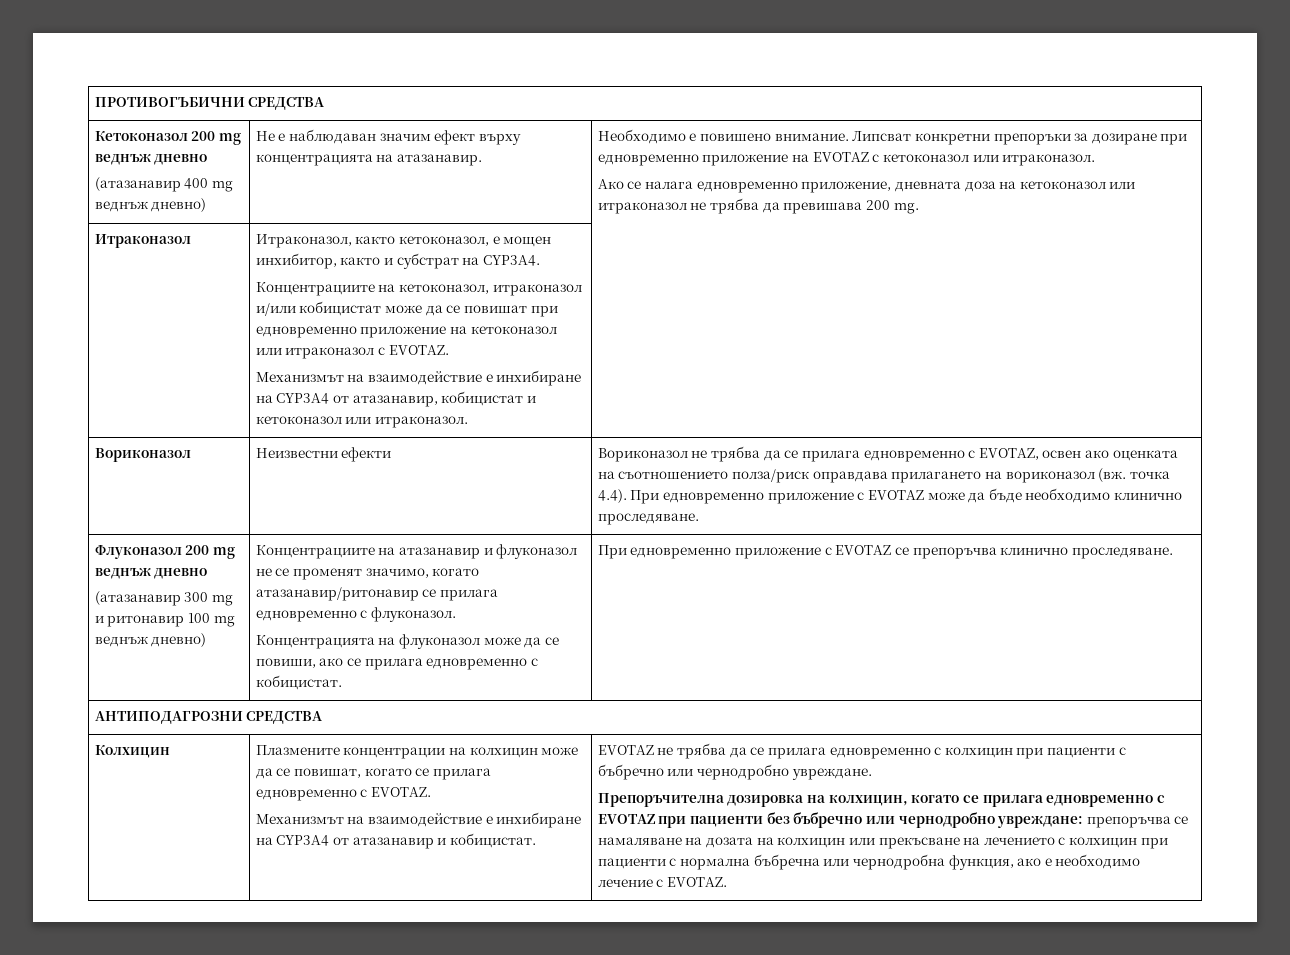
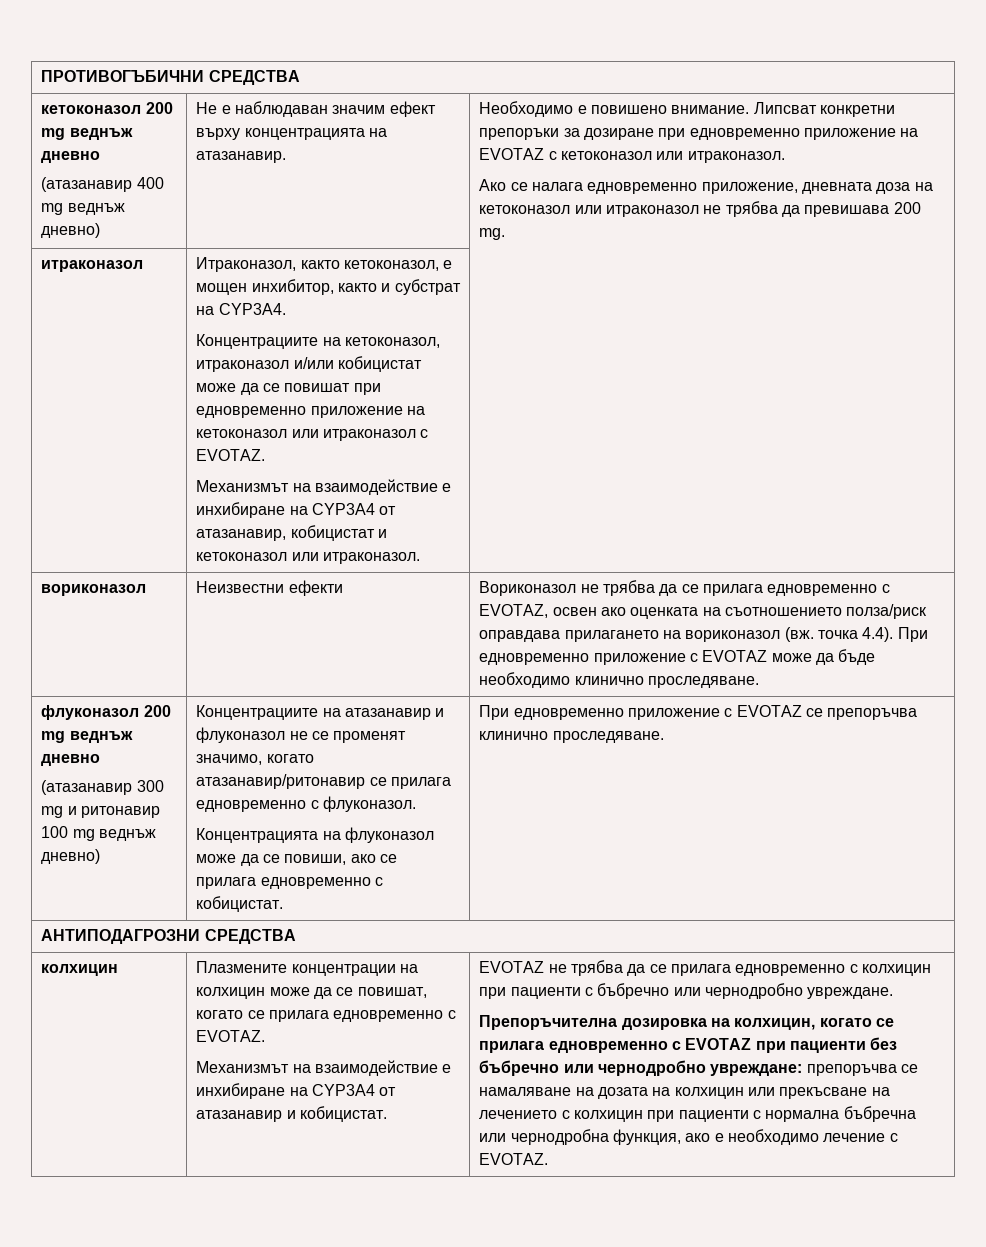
[94,131,188,141] Кетоконазол -> [41,105,142,114] кетоконазол
[94,234,191,248] Итраконазол -> [41,260,144,272] итраконазол
[94,448,191,462] Вориконазол -> [41,584,147,596] вориконазол
[94,545,182,559] Флуконазол -> [41,705,140,720] флуконазол
[94,745,170,758] Колхицин -> [41,964,119,976] колхицин

